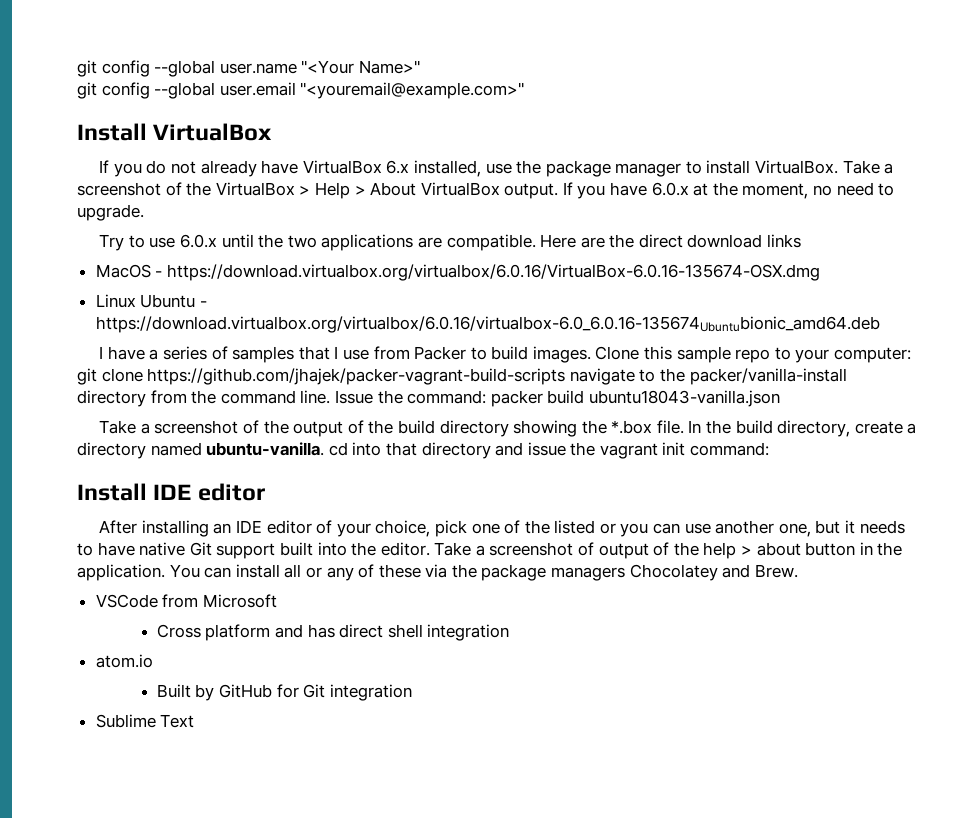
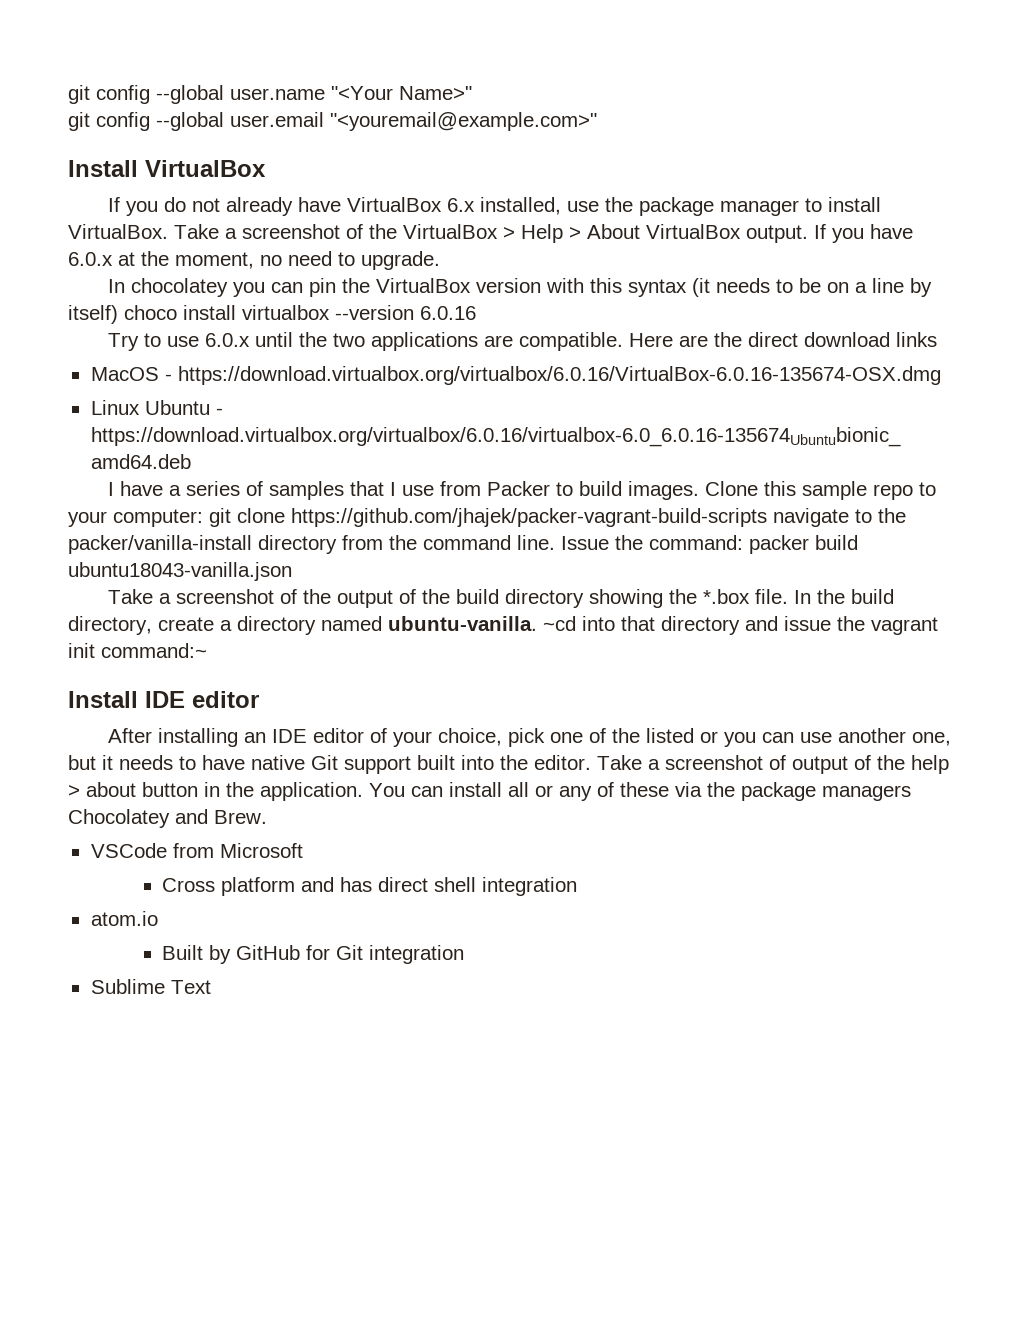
(144, 212) none -> [107,278,932,297] [68,305,476,324] // In chocolatey you can pin the VirtualBox version with this syntax (it needs to be on a line by itself) choco install virtualbox --version 6.0.16
[328,442,348,456] cd -> [543,616,576,631] ~cd
[690,442,770,456] command: -> [101,643,207,658] command:~

